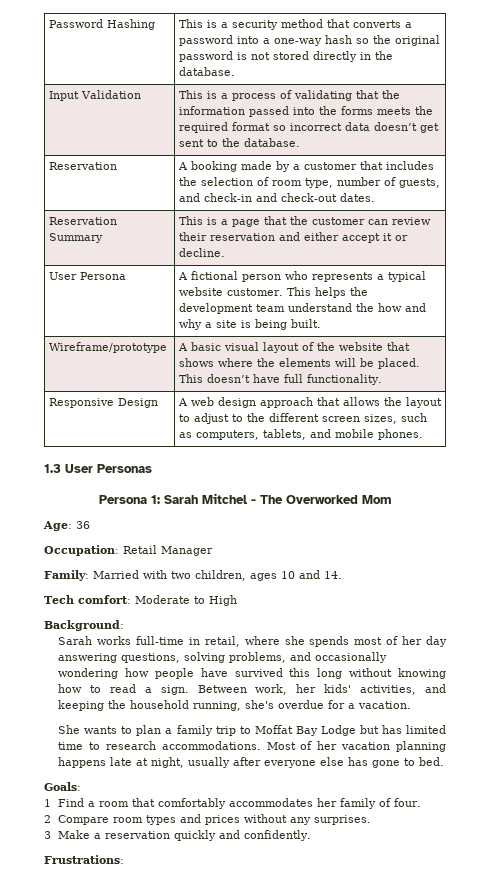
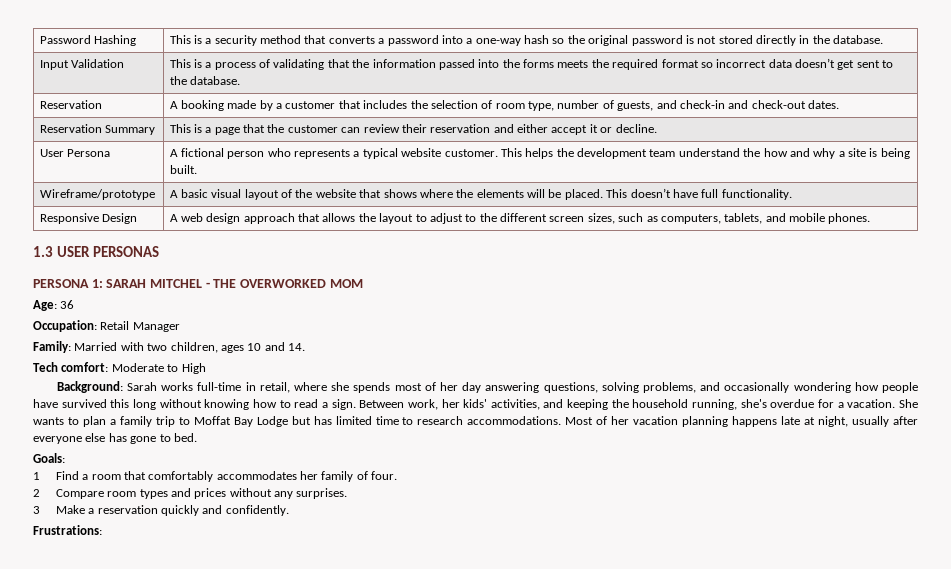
[65,464,152,473] [98,493,392,504] User Personas // Persona 1: Sarah Mitchel - The Overworked Mom -> [56,246,159,257] [33,279,363,288] USER PERSONAS // PERSONA 1: SARAH MITCHEL - THE OVERWORKED MOM
(124, 625) // -> (123, 387) none
(412, 705) // -> (896, 403) none

